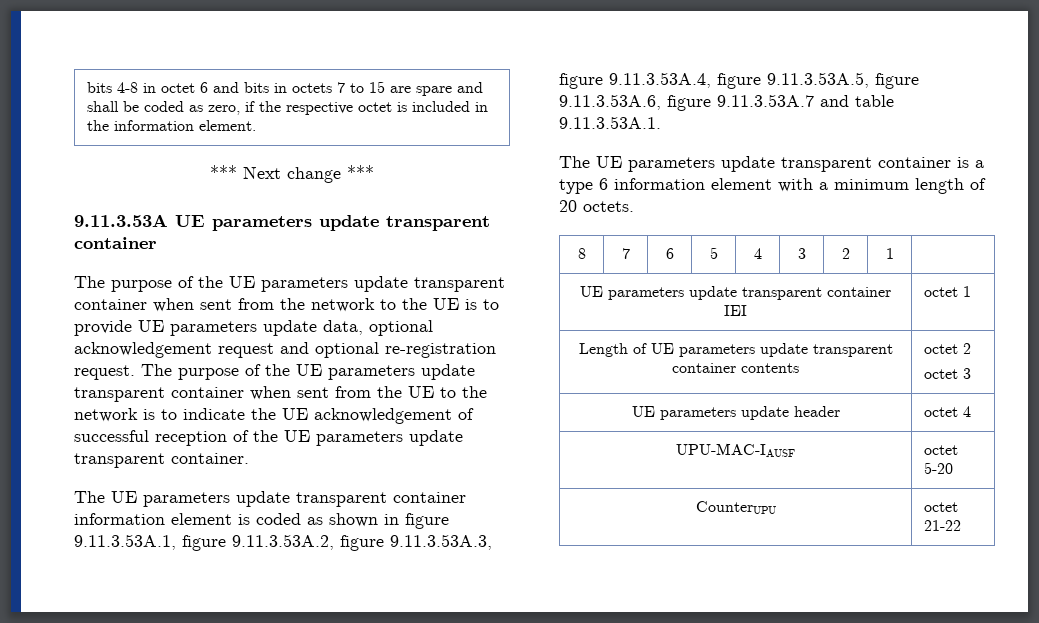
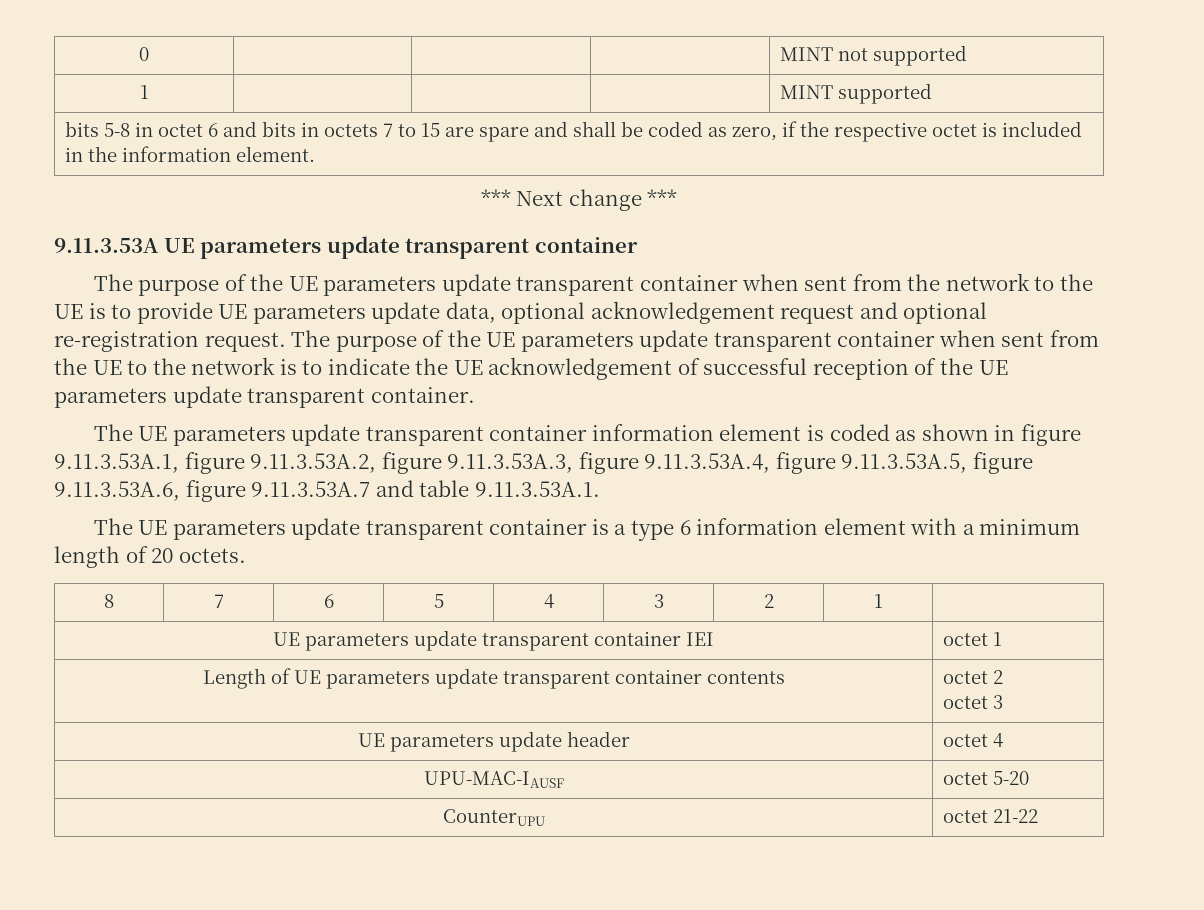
[86,82,138,93] bits 4-8 -> [139,47,149,61] [780,45,968,66] [139,85,149,99] [780,83,933,104] [65,121,131,137] 0 | | | | MINT not supported // 1 | | | | MINT supported // bits 5-8

